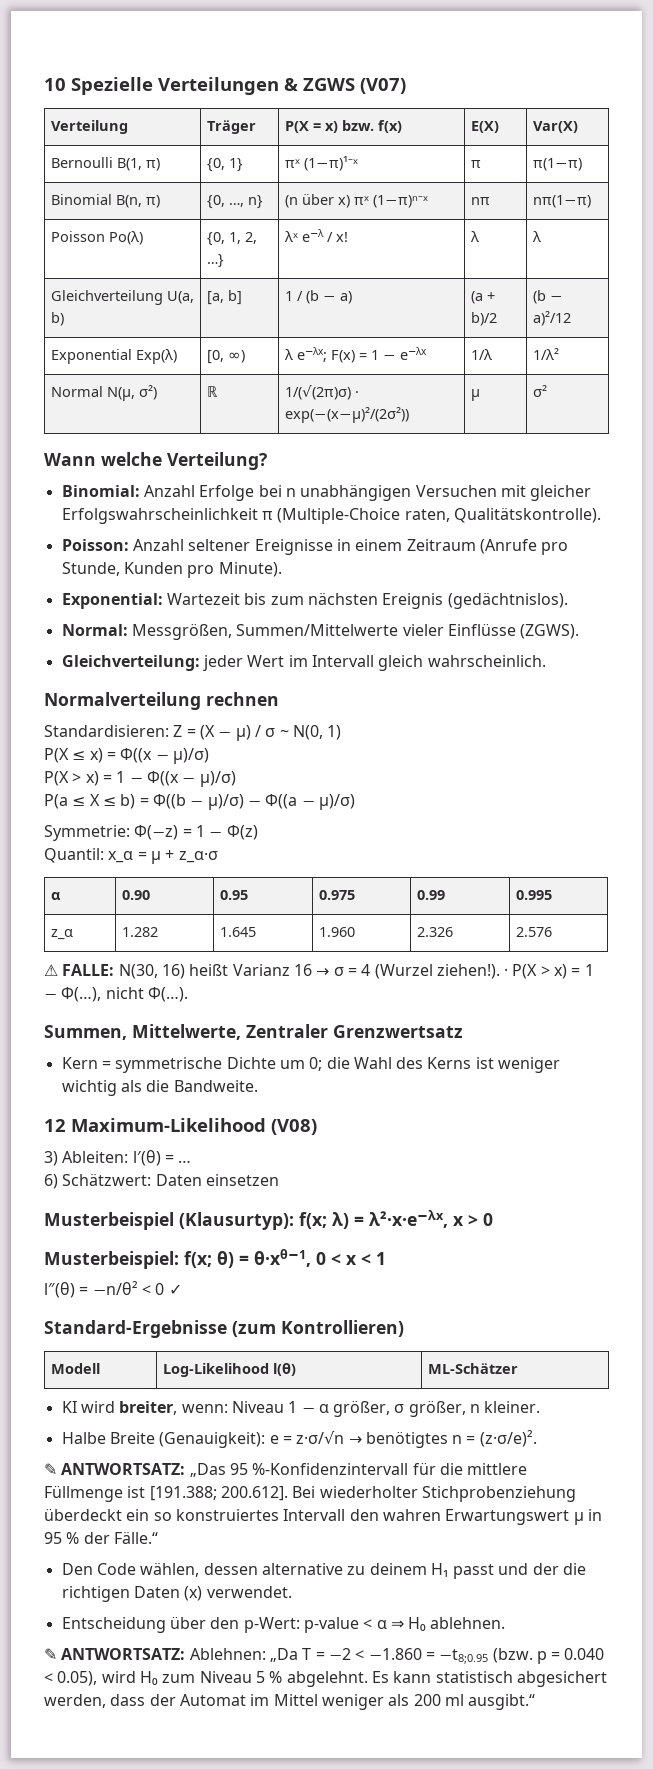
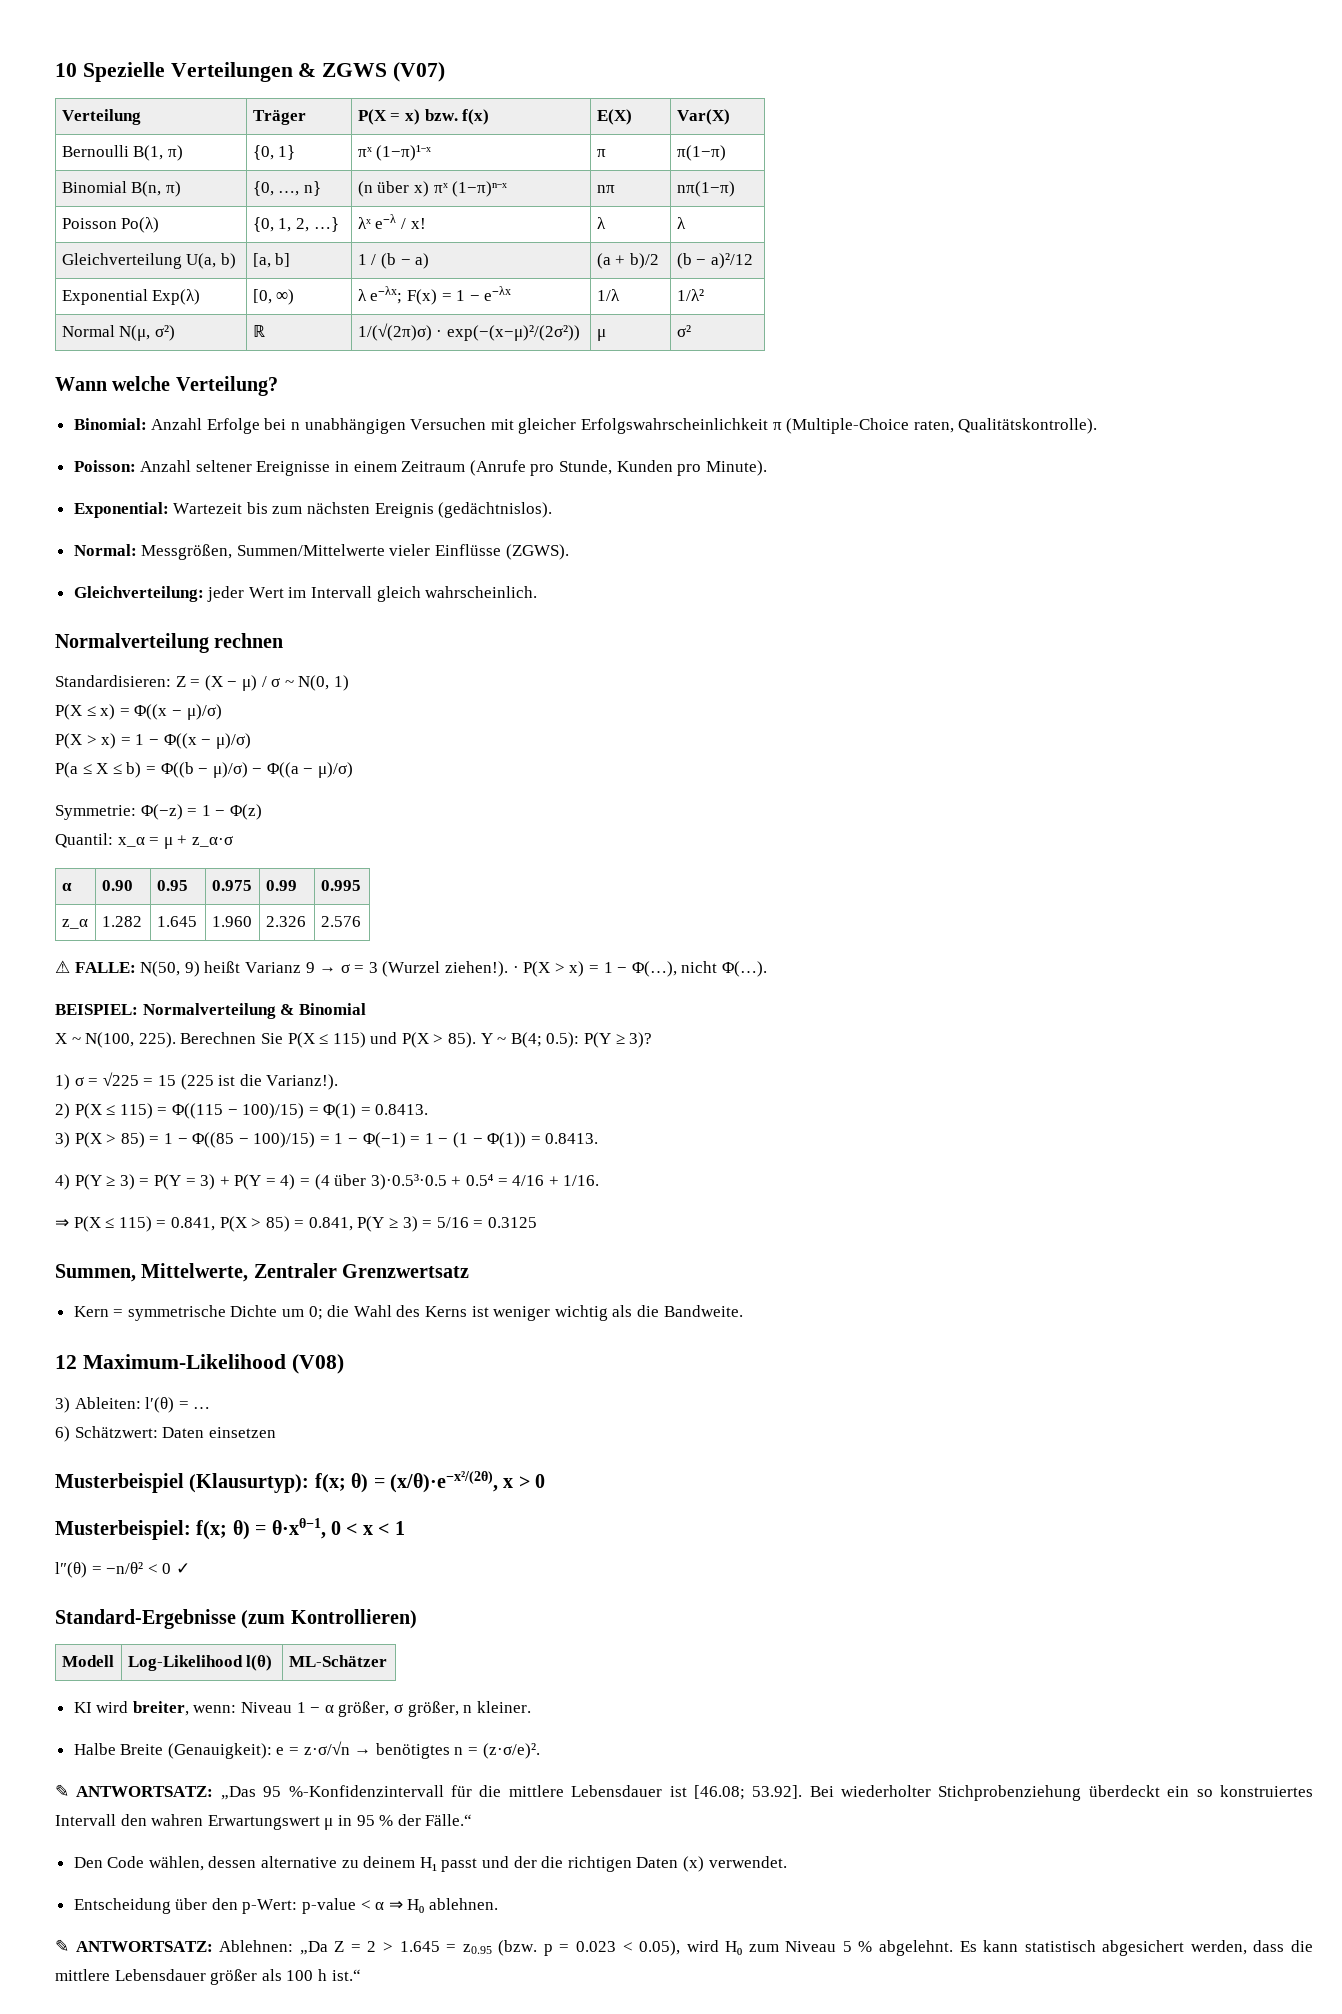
[118,964,185,979] N(30, 16) -> [140,961,200,977] N(50, 9)
[293,964,312,976] 16 -> [305,962,315,973] 9
[361,964,371,976] 4 -> [368,962,378,973] 3
(188, 994) none -> [55,1003,366,1019] [55,1032,653,1048] [55,1072,339,1090] [55,1103,429,1119] [55,1132,599,1148] [55,1174,600,1190] [55,1216,538,1232] // BEISPIEL: Normalverteilung & Binomial // X ~ N(100, 225). Berechnen Sie P(X ≤ 115) und P(X > 85). Y ~ B(4; 0.5): P(Y ≥ 3)? // 1) σ = √225 = 15 (225 ist die Varianz!). // 2) P(X ≤ 115) = Φ((115 − 100)/15) = Φ(1) = 0.8413. // 3) P(X > 85) = 1 − Φ((85 − 100)/15) = 1 − Φ(−1) = 1 − (1 − Φ(1)) = 0.8413. // 4) P(Y ≥ 3) = P(Y = 3) + P(Y = 4) = (4 über 3)·0.5³·0.5 + 0.5⁴ = 4/16 + 1/16. // ⇒ P(X ≤ 115) = 0.841, P(X > 85) = 0.841, P(Y ≥ 3) = 5/16 = 0.3125
[332,1210,448,1229] λ) = λ²·x·e−λx, -> [351,1471,498,1493] θ) = (x/θ)·e−x²/(2θ),
[44,1485,288,1502] Füllmenge ist [191.388; 200.612]. -> [571,1785,803,1800] Lebensdauer ist [46.08; 53.92].
[302,1648,489,1664] T = −2 < −1.860 = −t8;0.95 -> [334,1941,492,1954] Z = 2 > 1.645 = z0.95
[564,1648,605,1660] 0.040 -> [575,1941,616,1952] 0.023
[149,1694,536,1710] der Automat im Mittel weniger als 200 ml ausgibt.“ -> [1291,1940,1314,1952] [55,1969,361,1985] die mittlere Lebensdauer größer als 100 h ist.“

